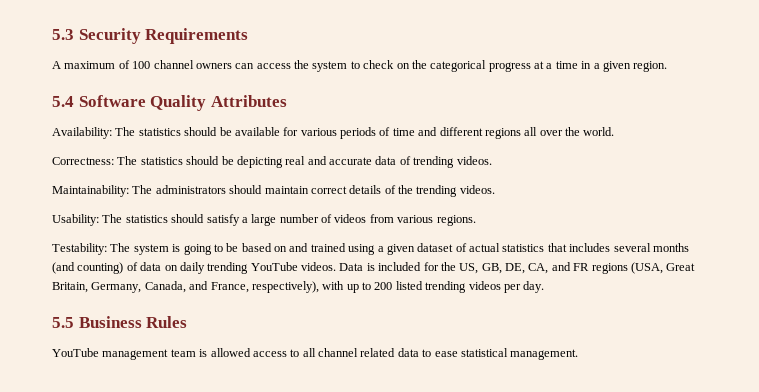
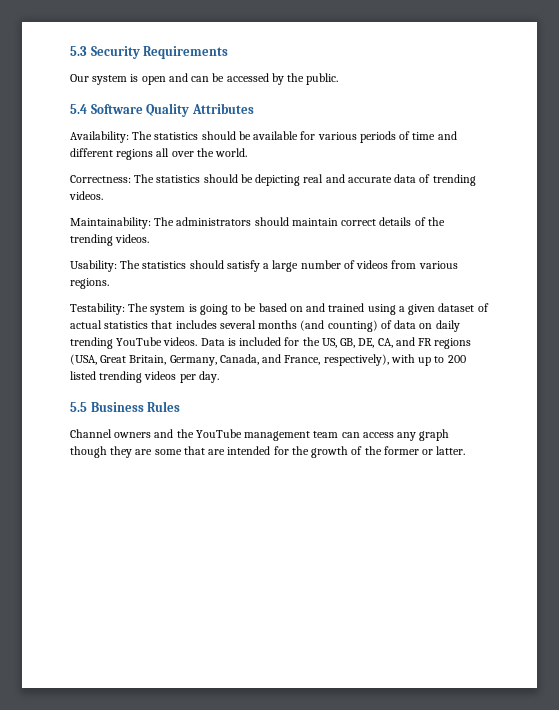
[52,60,668,72] A maximum of 100 channel owners can access the system to check on the categorical progress at a time in a given region. -> [70,73,339,85] Our system is open and can be accessed by the public.
[52,348,579,360] YouTube management team is allowed access to all channel related data to ease statistical management. -> [70,429,450,441] [70,446,466,458] Channel owners and the YouTube management team can access any graph though they are some that are intended for the growth of the former or latter.

